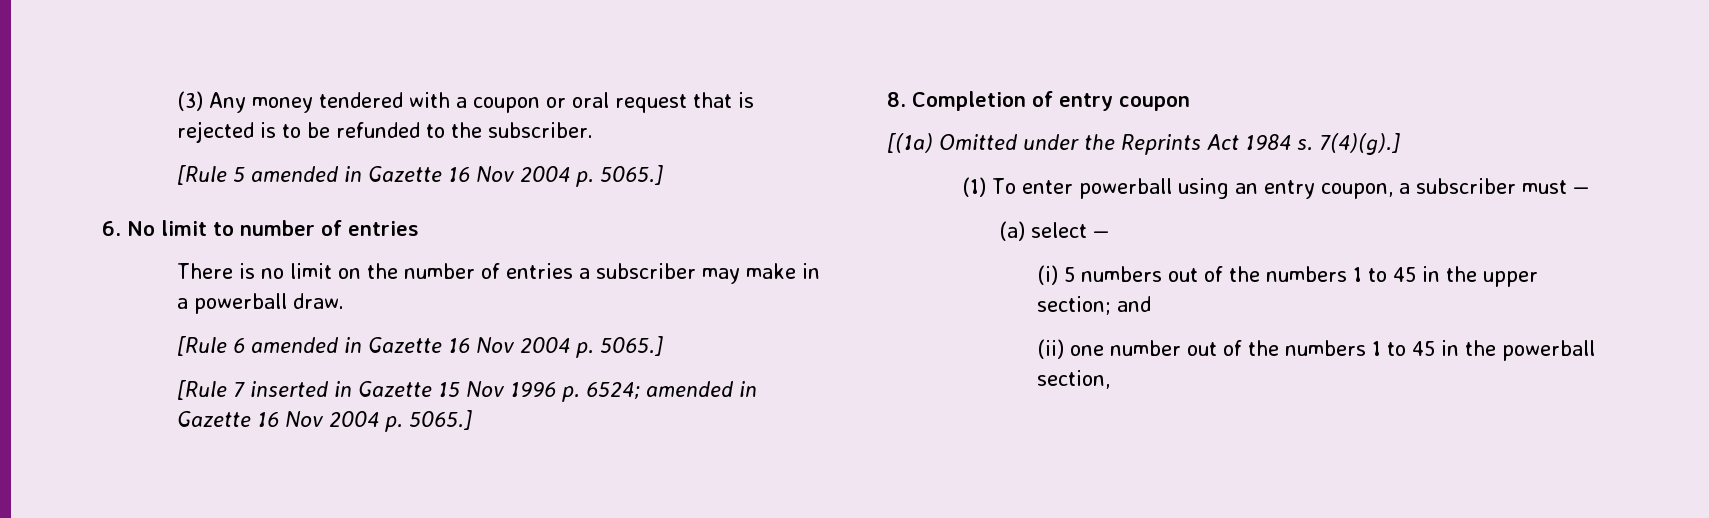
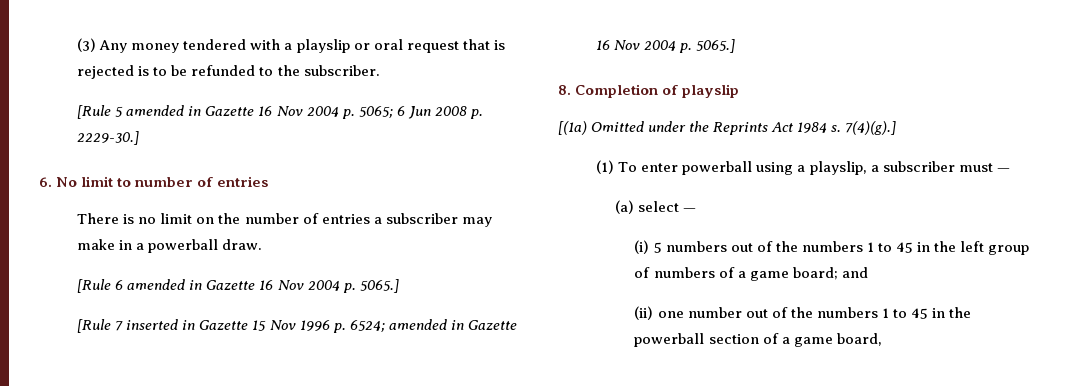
[472,97,540,113] coupon -> [296,39,350,53] playslip
[599,165,663,185] 5065.] -> [358,106,483,119] [77,131,140,145] 5065; 6 Jun 2008 p. 2229-30.]
[1059,93,1190,111] entry coupon -> [682,84,740,98] playslip
[1234,180,1393,199] an entry coupon, -> [797,161,867,175] a playslip,
[1482,271,1538,287] [1036,296,1111,315] upper section; -> [960,241,1030,255] [634,267,838,281] left group of numbers of a game board;
[1036,370,1110,389] section, -> [708,333,882,347] section of a game board,

